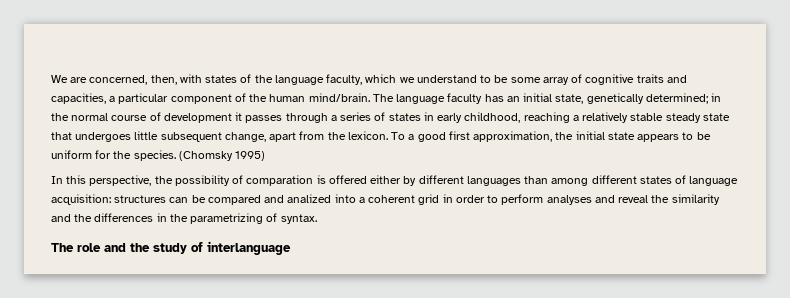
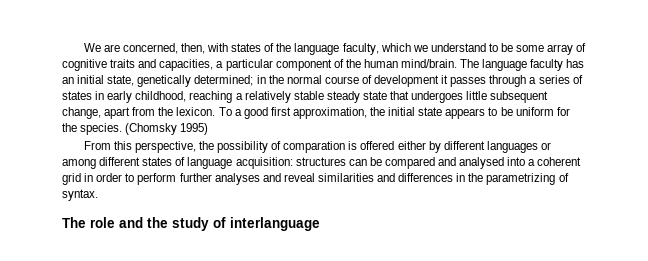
[51,176,63,184] In -> [83,141,111,150] From
[524,176,549,184] than -> [540,142,551,150] or
[287,194,332,203] analized -> [459,157,505,169] analysed
(544, 199) none -> [179,173,212,182] further
[651,194,720,205] [51,214,93,222] the similarity and the -> [317,173,396,182] similarities and

